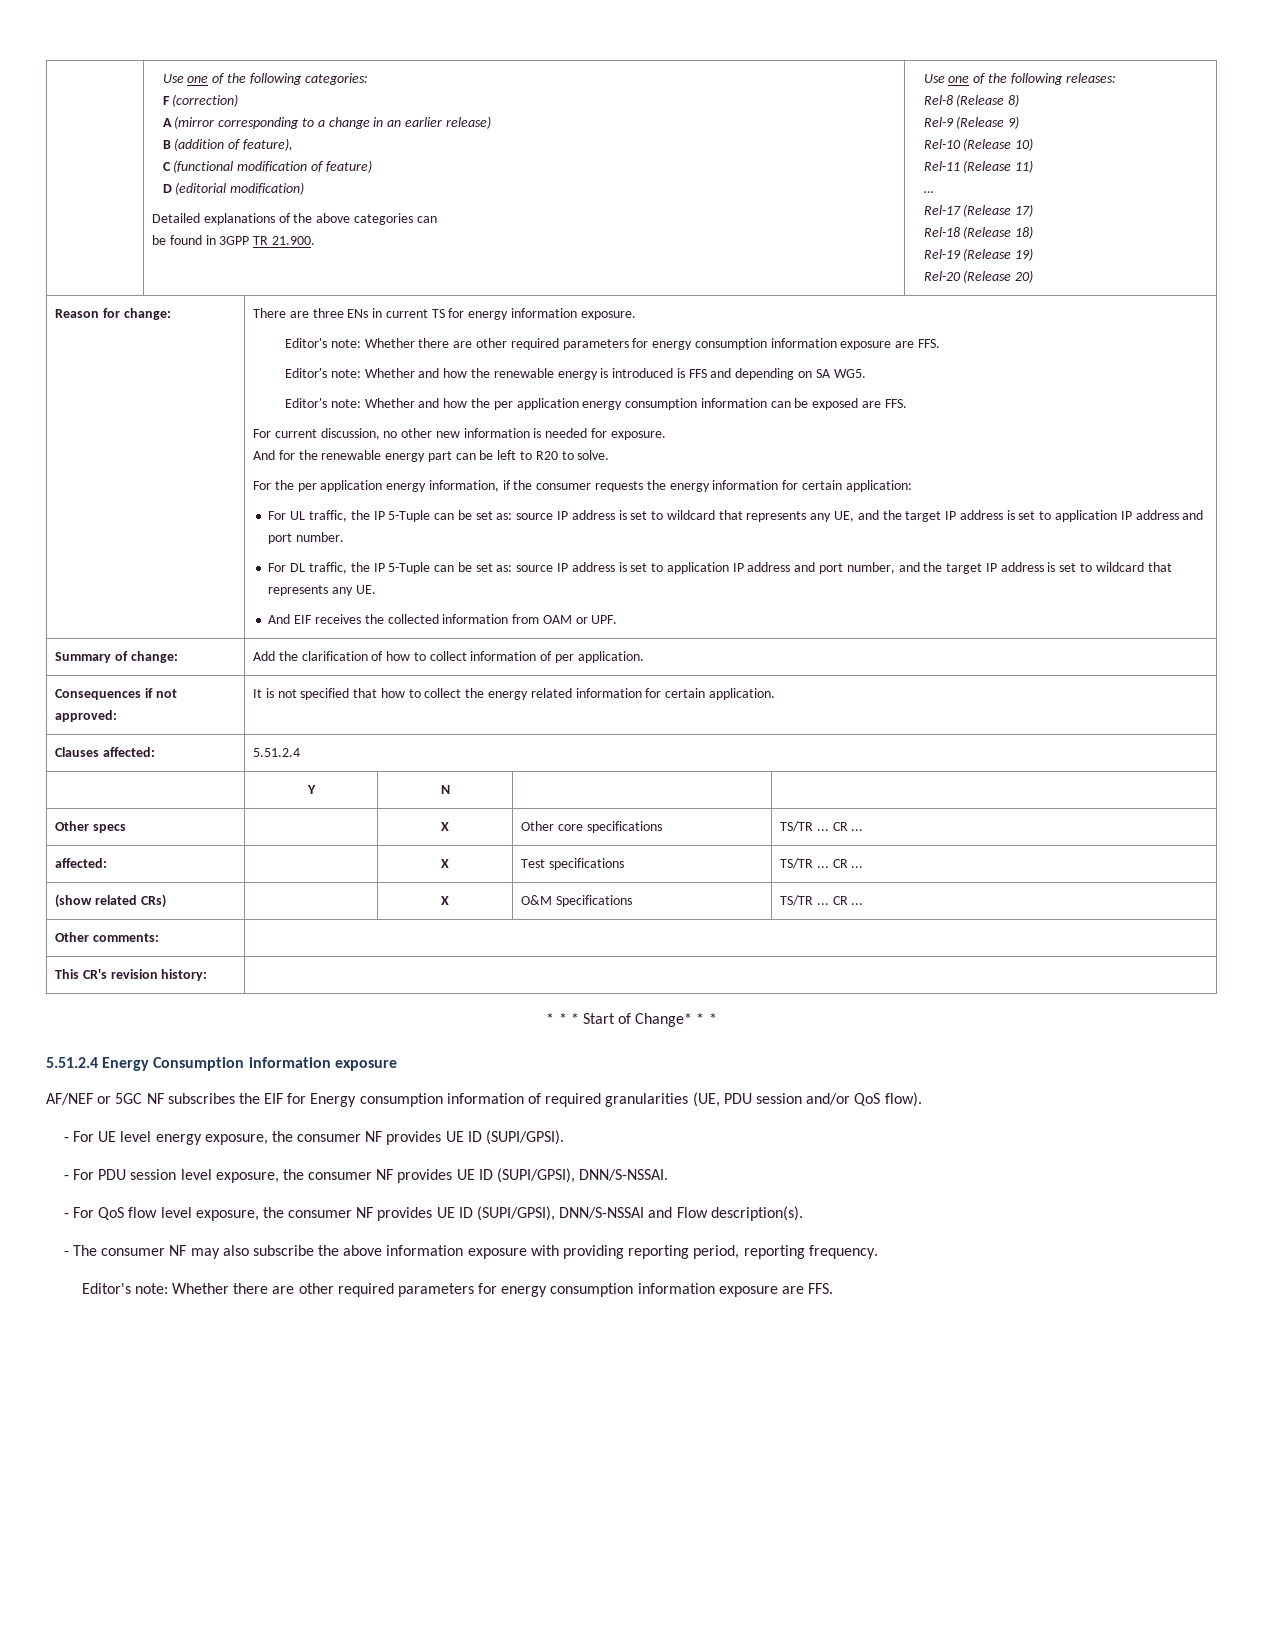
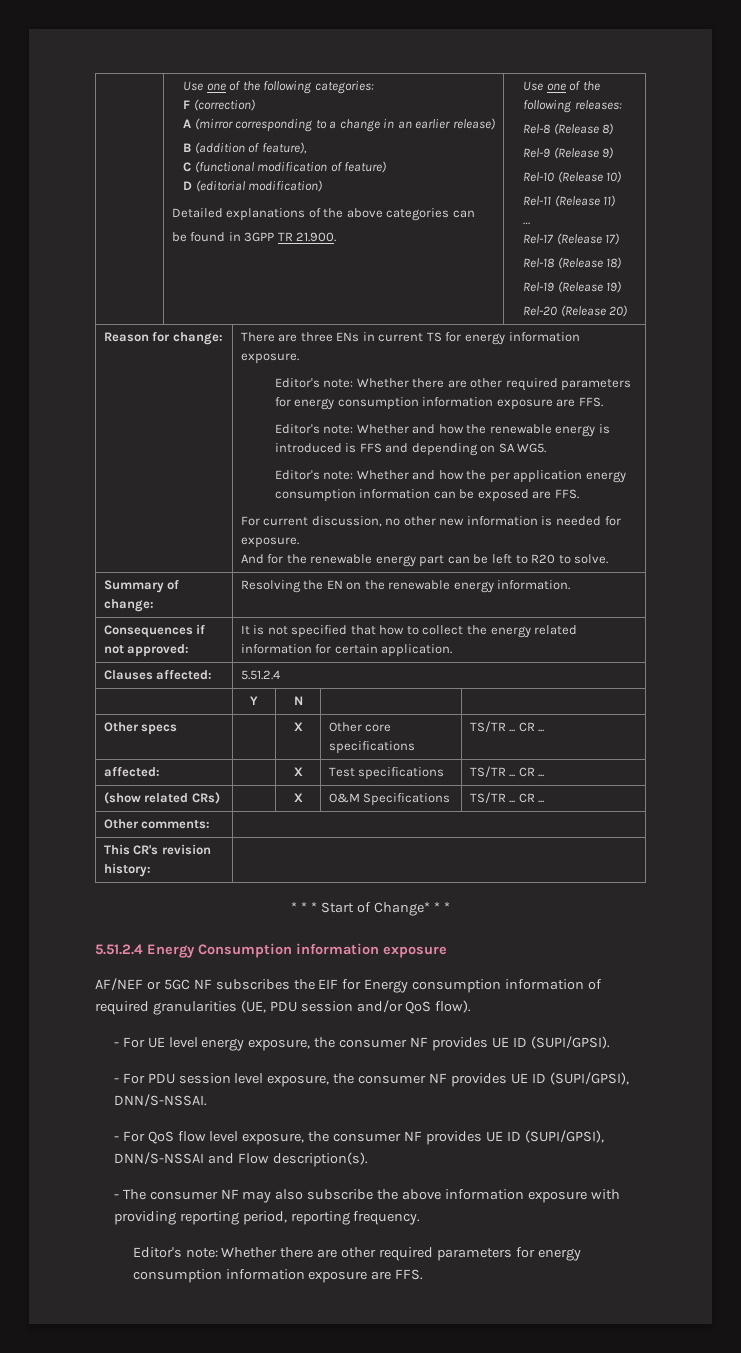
[253,480,912,492] [268,510,1204,522] [268,532,345,544] [268,562,1172,574] [268,585,376,596] [268,614,618,624] [55,651,178,663] [253,651,644,663] // For the per application energy information, if the consumer requests the energy information for certain application: // For UL traffic, the IP 5-Tuple can be set as: source IP address is set to wildcard that represents any UE, and the target IP address is set to application IP address and port number. // For DL traffic, the IP 5-Tuple can be set as: source IP address is set to application IP address and port number, and the target IP address is set to wildcard that represents any UE. // And EIF receives the collected information from OAM or UPF. // Summary of change: | Add the clarification of how to collect information of per application. -> [103,579,180,593] [103,599,154,612] [240,580,571,593] // Summary of change: | Resolving the EN on the renewable energy information.

